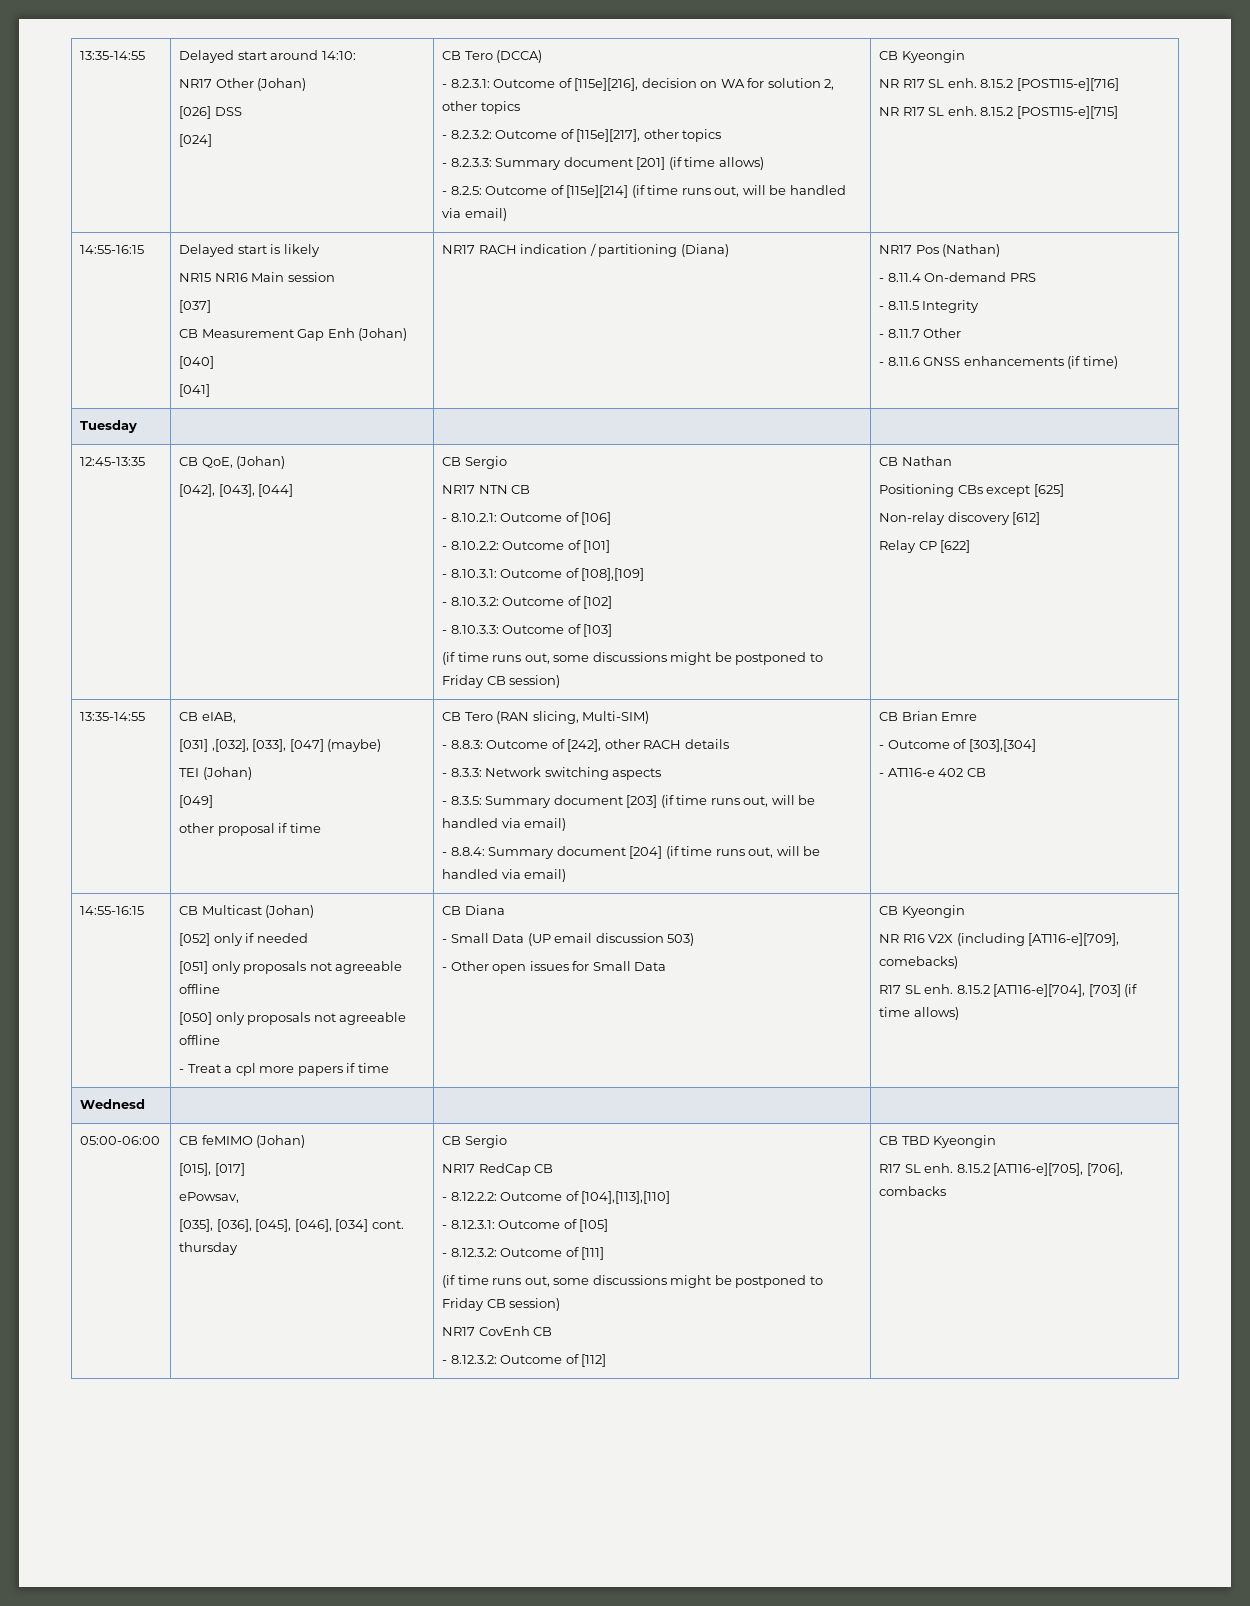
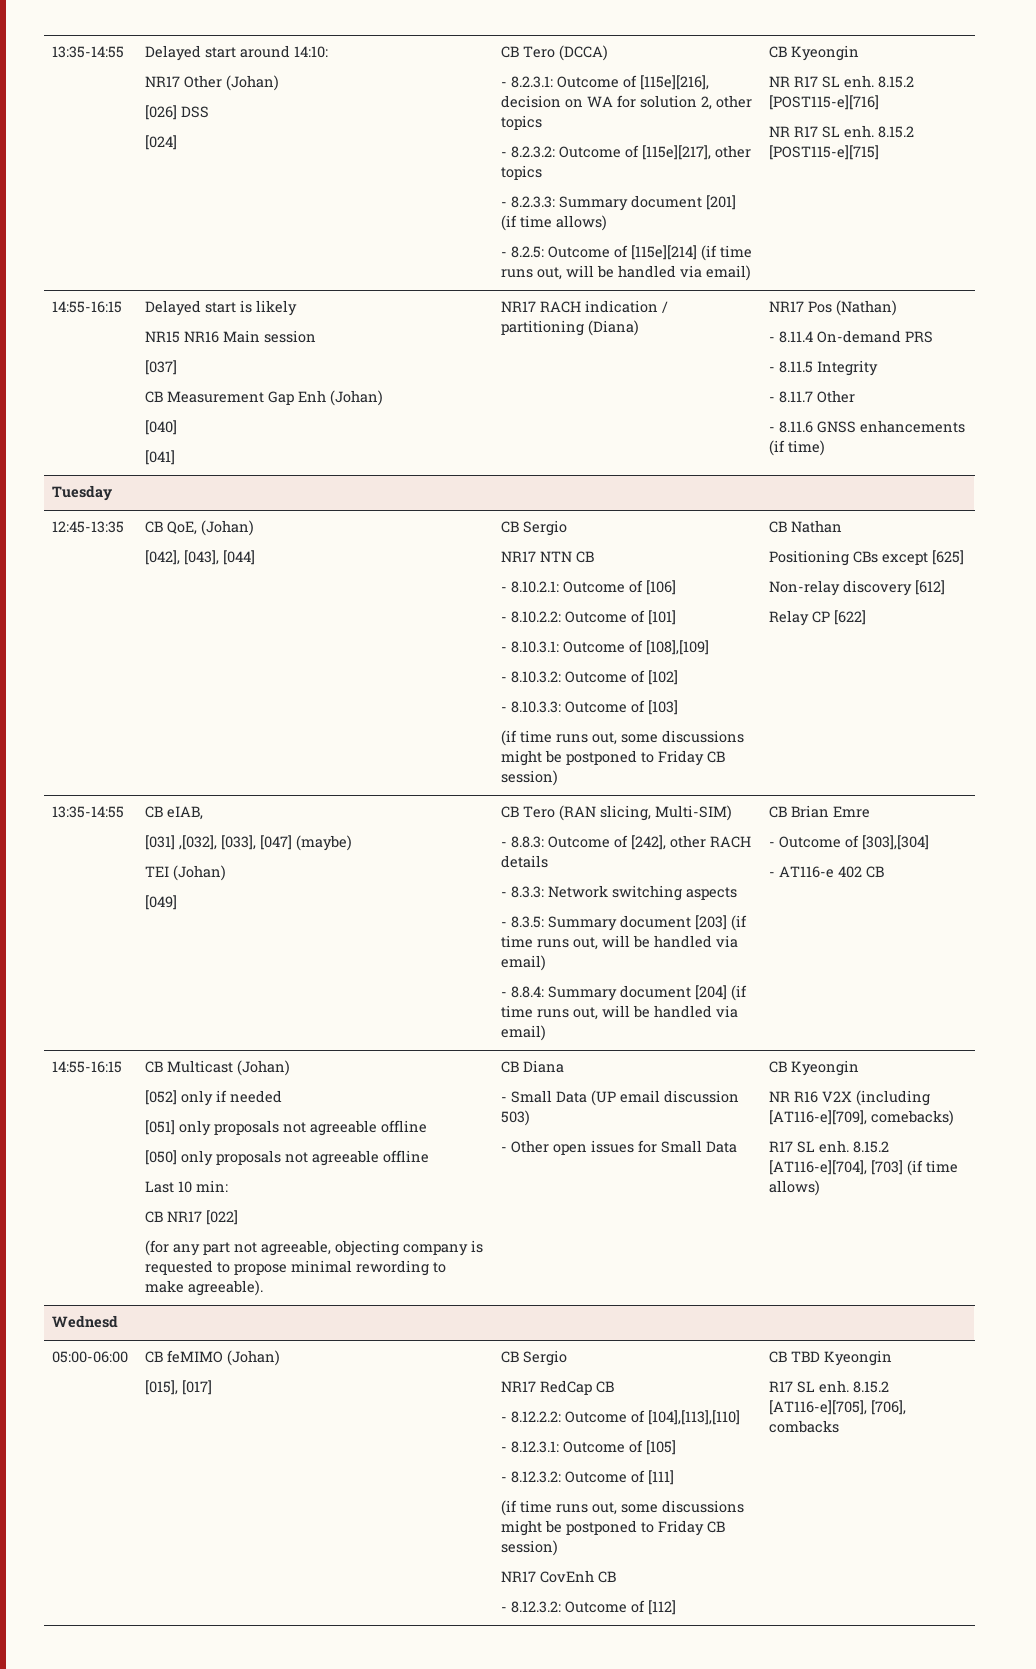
[179,823,321,836] // other proposal if time -> (178, 902) none
[179,1063,389,1076] - Treat a cpl more papers if time -> [145,1180,229,1193] [145,1210,239,1225] [145,1240,484,1256] [145,1260,447,1276] [145,1280,264,1296] Last 10 min: // CB NR17 [022] // (for any part not agreeable, objecting company is requested to propose minimal rewording to make agreeable).
[179,1192,240,1203] [179,1219,404,1232] [179,1242,239,1255] // ePowsav, // [035], [036], [045], [046], [034] cont. thursday -> (213, 1387) none

